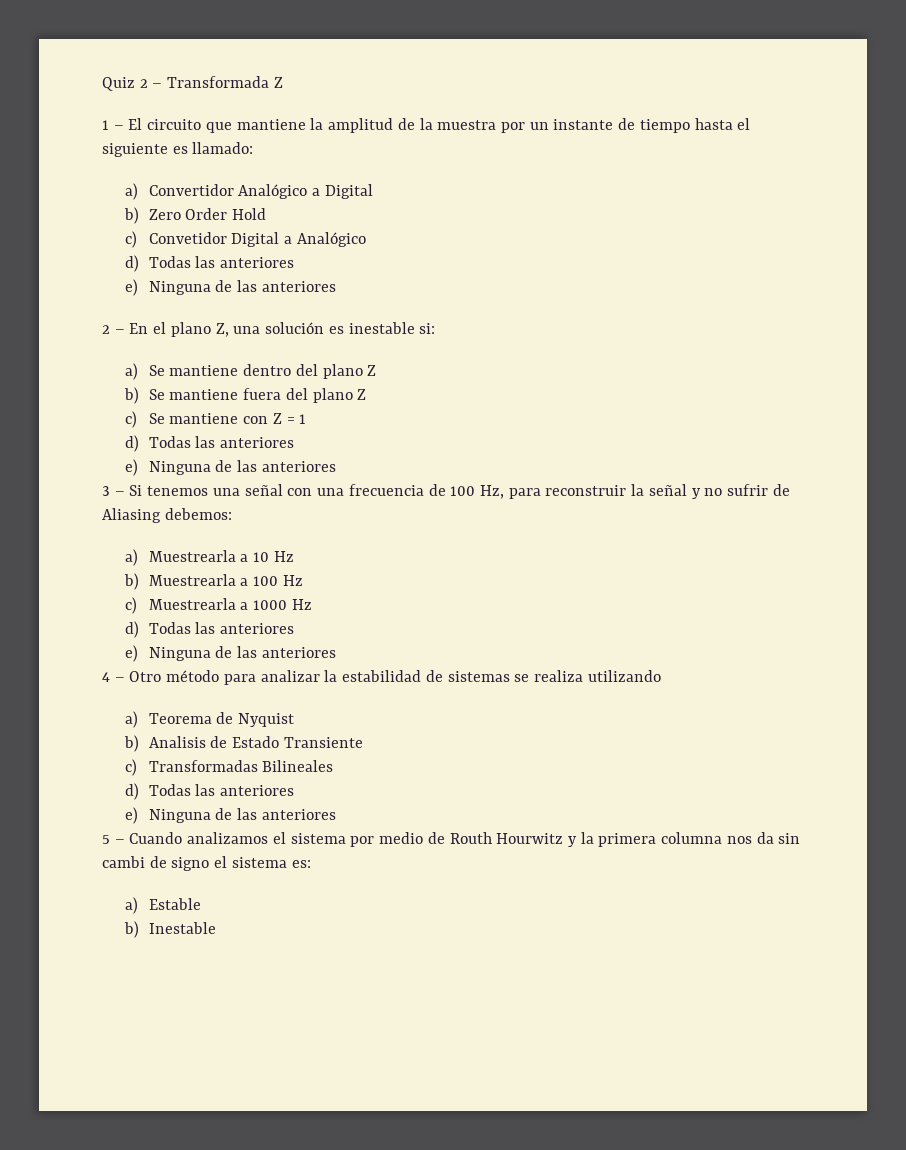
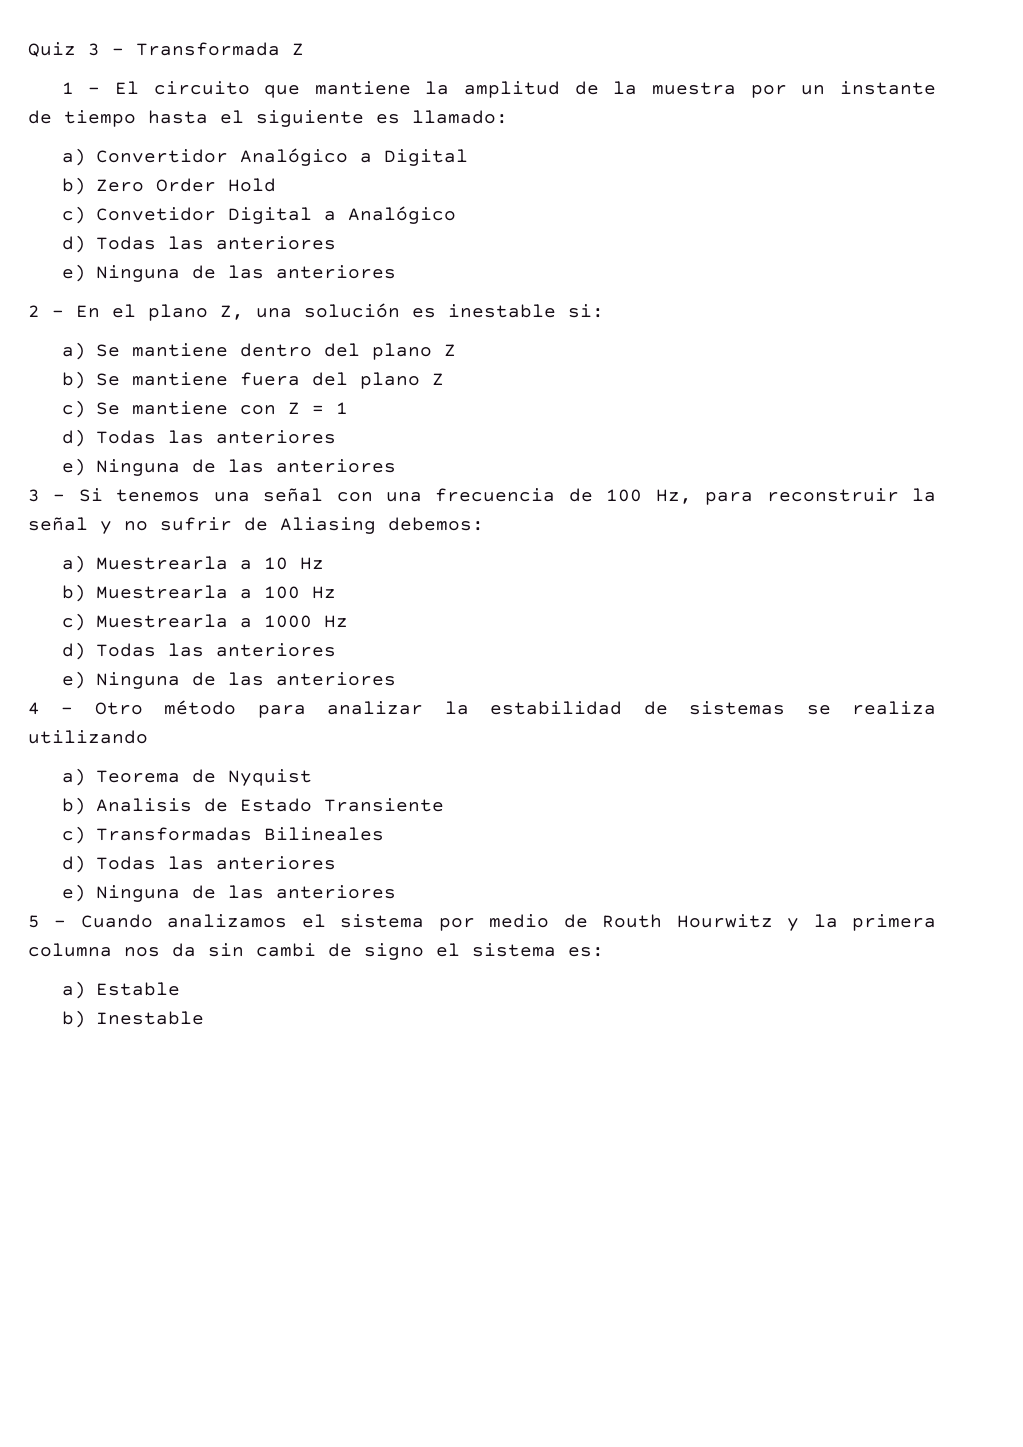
[139,79,148,88] 2 -> [88,43,100,56] 3

